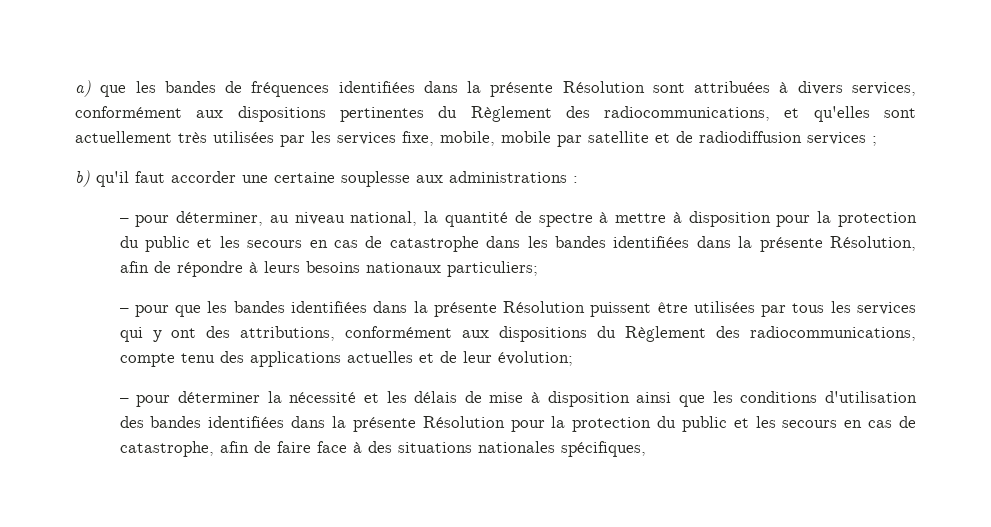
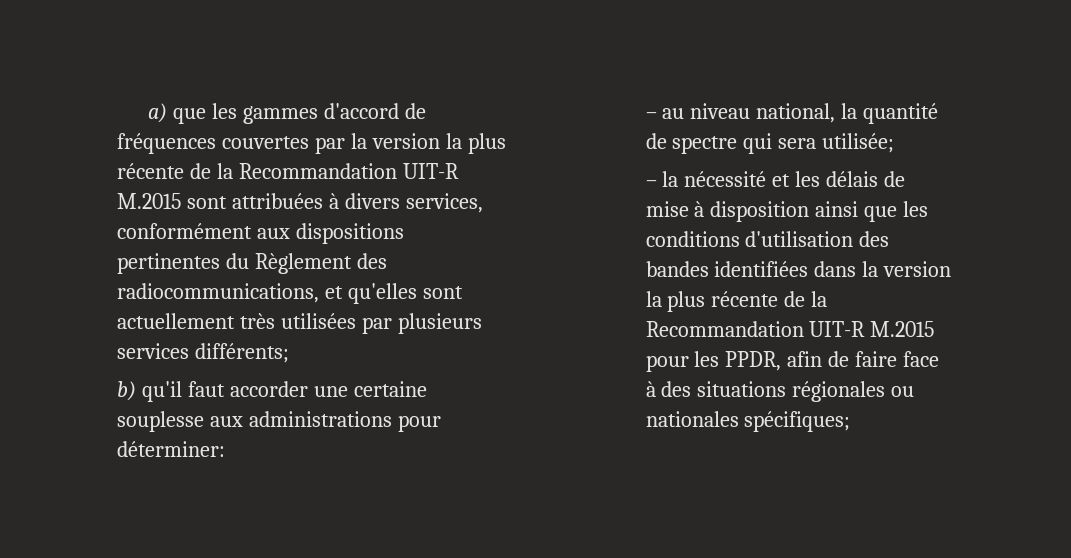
[164,81,645,97] bandes de fréquences identifiées dans la présente Résolution -> [242,103,426,124] [117,133,506,154] [117,163,459,179] [117,193,181,209] gammes d'accord de fréquences couvertes par la version la plus récente de la Recommandation UIT-R M.2015
[311,131,877,147] les services fixe, mobile, mobile par satellite et de radiodiffusion services ; -> [397,313,482,334] [117,343,289,363] plusieurs services différents;
[573,176,578,183] [119,211,264,227] : // – pour déterminer, -> [397,415,441,432] [117,441,225,457] [645,112,657,119] pour déterminer: // –
[599,211,918,227] [119,236,917,252] [119,261,538,277] [119,301,917,317] [119,326,916,342] [119,351,573,367] [119,391,260,407] à mettre à disposition pour la protection du public et les secours en cas de catastrophe dans les bandes identifiées dans la présente Résolution, afin de répondre à leurs besoins nationaux particuliers; // – pour que les bandes identifiées dans la présente Résolution puissent être utilisées par tous les services qui y ont des attributions, conformément aux dispositions du Règlement des radiocommunications, compte tenu des applications actuelles et de leur évolution; // – pour déterminer -> [743,133,895,154] [645,180,657,187] qui sera utilisée; // –
[352,416,917,432] [119,441,214,457] présente Résolution pour la protection du public et les secours en cas de catastrophe, -> [883,261,952,277] [645,291,828,312] [645,321,935,337] [645,351,782,372] version la plus récente de la Recommandation UIT-R M.2015 pour les PPDR,
[477,441,646,457] nationales spécifiques, -> [792,381,915,402] [645,411,851,432] régionales ou nationales spécifiques;

